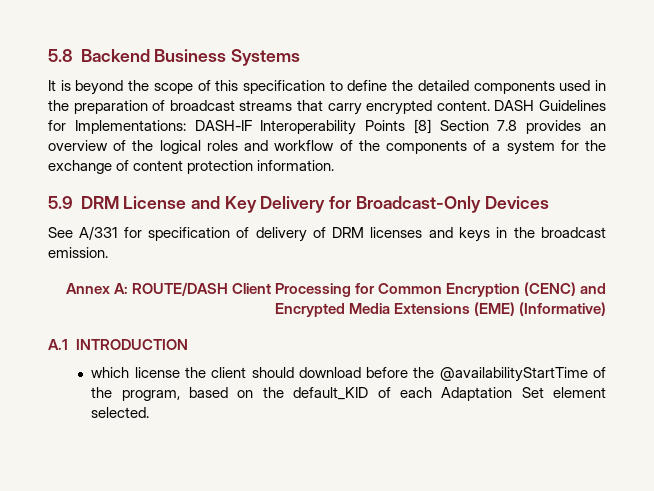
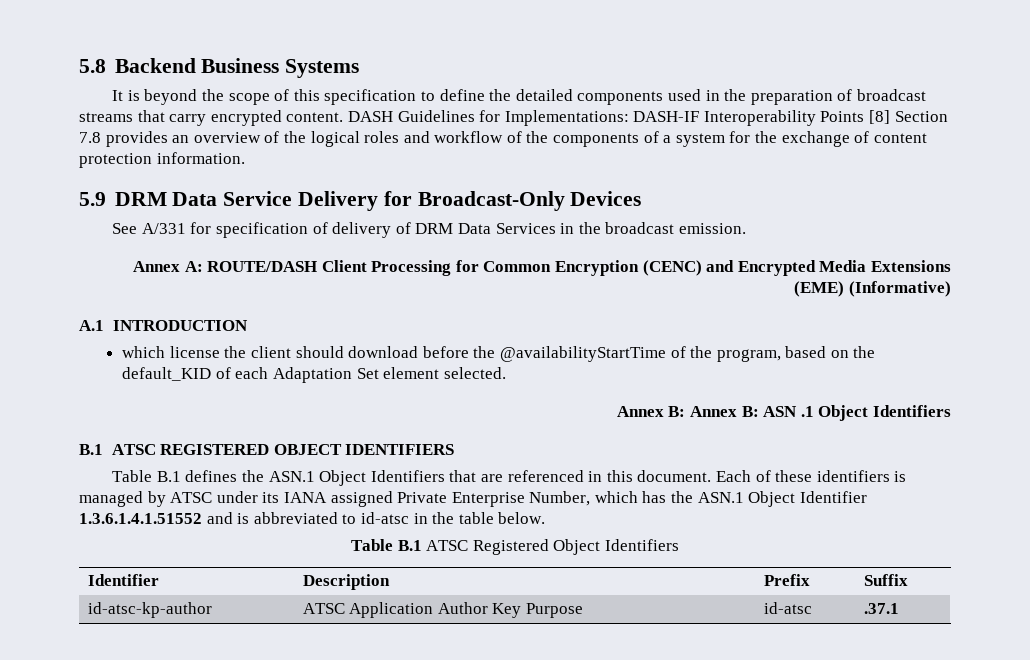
[123,196,257,213] License and Key -> [172,191,293,206] Data Service
[370,227,491,242] licenses and keys -> [457,223,556,234] Data Services
(150, 412) none -> [616,405,952,421] [79,444,455,455] [112,470,907,486] [79,491,867,507] [79,512,546,524] [351,539,679,555] [87,574,159,586] [302,574,390,590] [763,574,810,586] [863,574,908,586] [87,602,212,618] [302,602,584,618] [763,602,812,614] [863,603,899,614] // Annex B: Annex B: ASN .1 Object Identifiers // B.1 ATSC REGISTERED OBJECT IDENTIFIERS // Table B.1 defines the ASN.1 Object Identifiers that are referenced in this document. Each of these identifiers is managed by ATSC under its IANA assigned Private Enterprise Number, which has the ASN.1 Object Identifier 1.3.6.1.4.1.51552 and is abbreviated to id-atsc in the table below. // Table B.1 ATSC Registered Object Identifiers // Identifier | Description | Prefix | Suffix // id-atsc-kp-author | ATSC Application Author Key Purpose | id-atsc | .37.1

